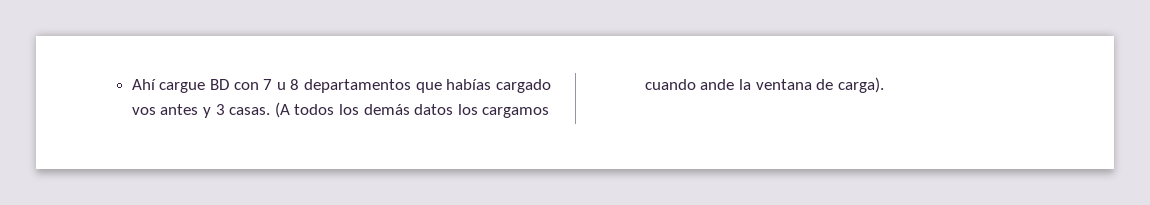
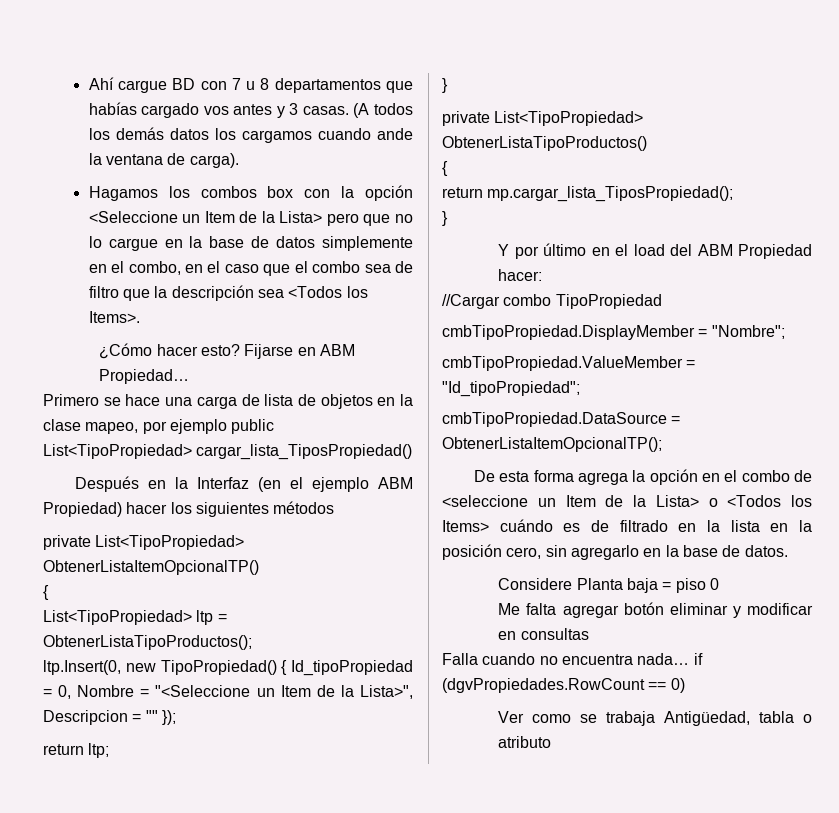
(884, 85) none -> [88,185,413,201] [88,211,413,226] [88,236,413,251] [88,261,414,276] [88,285,368,301] [88,311,140,323] [99,343,355,359] [99,369,190,384] [43,394,413,409] [43,419,275,434] [43,444,413,460] [75,476,413,492] [43,501,335,517] [43,535,245,550] [43,560,259,575] [43,585,49,600] [43,610,227,625] [43,635,252,650] [43,660,413,676] [43,685,413,699] [43,710,176,725] [43,743,110,758] [442,78,448,93] [442,111,644,126] [442,136,647,151] [442,161,448,176] [442,186,734,202] [442,211,448,226] [498,243,812,259] [498,269,543,281] [442,294,662,309] [442,325,785,340] [442,356,696,371] [442,381,580,397] [442,412,681,427] [442,437,662,452] [474,469,812,485] [442,495,812,507] [442,519,812,532] [442,544,788,560] [498,578,719,593] [498,602,813,618] [498,628,589,640] [442,653,703,665] [442,678,685,693] [498,711,812,726] [498,736,552,748] // Hagamos los combos box con la opción <Seleccione un Item de la Lista> pero que no lo cargue en la base de datos simplemente en el combo, en el caso que el combo sea de filtro que la descripción sea <Todos los Items>. // ¿Cómo hacer esto? Fijarse en ABM Propiedad… // Primero se hace una carga de lista de objetos en la clase mapeo, por ejemplo public List<TipoPropiedad> cargar_lista_TiposPropiedad() // Después en la Interfaz (en el ejemplo ABM Propiedad) hacer los siguientes métodos // private List<TipoPropiedad> ObtenerListaItemOpcionalTP() // { // List<TipoPropiedad> ltp = ObtenerListaTipoProductos(); // ltp.Insert(0, new TipoPropiedad() { Id_tipoPropiedad = 0, Nombre = "<Seleccione un Item de la Lista>", Descripcion = "" }); // return ltp; // } // private List<TipoPropiedad> ObtenerListaTipoProductos() // { // return mp.cargar_lista_TiposPropiedad(); // } // Y por último en el load del ABM Propiedad hacer: // //Cargar combo TipoPropiedad // cmbTipoPropiedad.DisplayMember = "Nombre"; // cmbTipoPropiedad.ValueMember = "Id_tipoPropiedad"; // cmbTipoPropiedad.DataSource = ObtenerListaItemOpcionalTP(); // De esta forma agrega la opción en el combo de <seleccione un Item de la Lista> o <Todos los Items> cuándo es de filtrado en la lista en la posición cero, sin agregarlo en la base de datos. // Considere Planta baja = piso 0 // Me falta agregar botón eliminar y modificar en consultas // Falla cuando no encuentra nada… if (dgvPropiedades.RowCount == 0) // Ver como se trabaja Antigüedad, tabla o atributo

